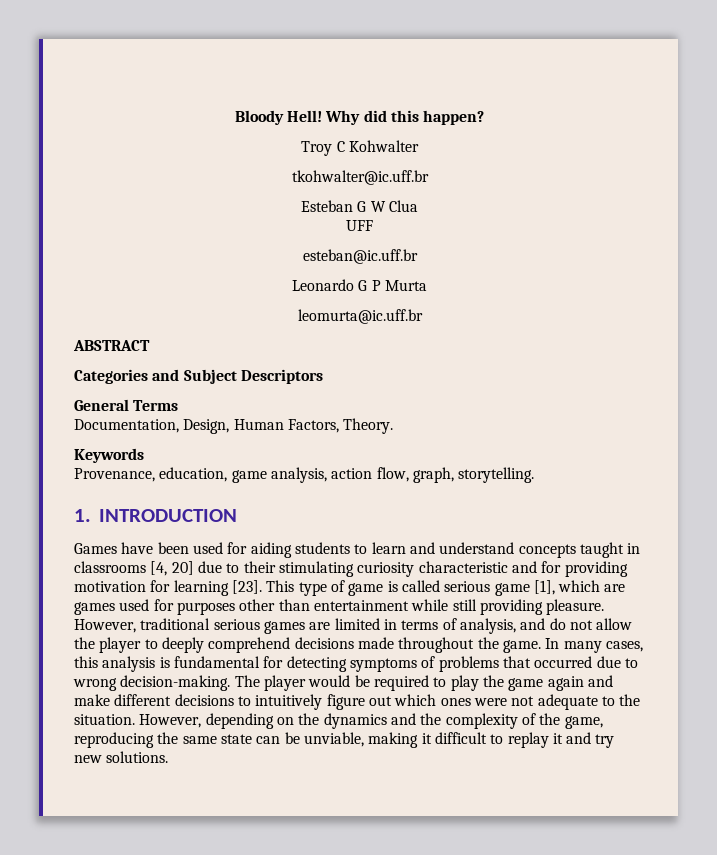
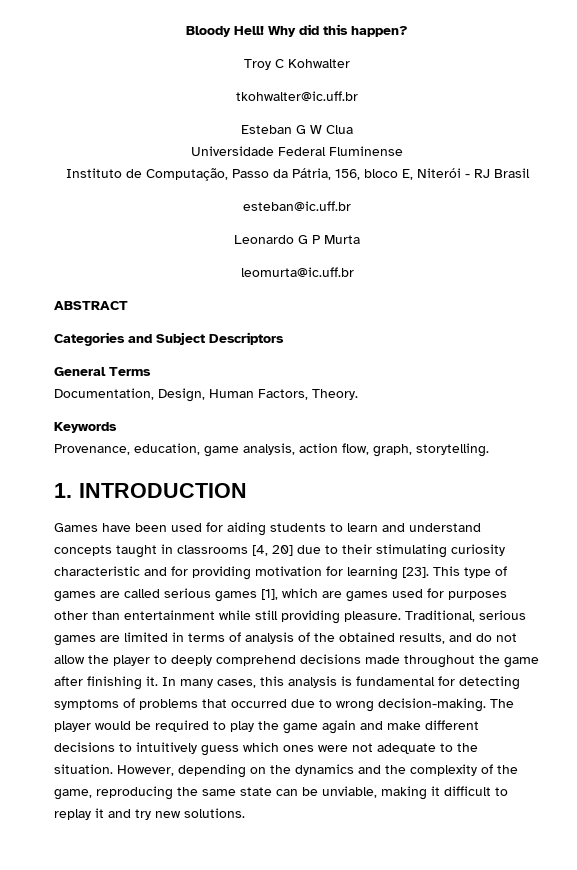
[346,220,373,231] UFF -> [191,146,403,156] [65,168,530,181] Universidade Federal Fluminense // Instituto de Computação, Passo da Pátria, 156, bloco E, Niterói - RJ Brasil
[348,581,398,596] game is -> [54,591,120,602] games are
[494,583,530,596] game -> [215,591,257,602] games
[74,618,211,633] However, traditional -> [405,610,475,622] Traditional,
[459,618,516,634] analysis, -> [245,632,445,644] analysis of the obtained results,
[502,640,541,653] game. -> [504,657,539,668] [54,676,158,690] game after finishing it.
[326,694,392,710] figure out -> [201,745,239,756] guess

